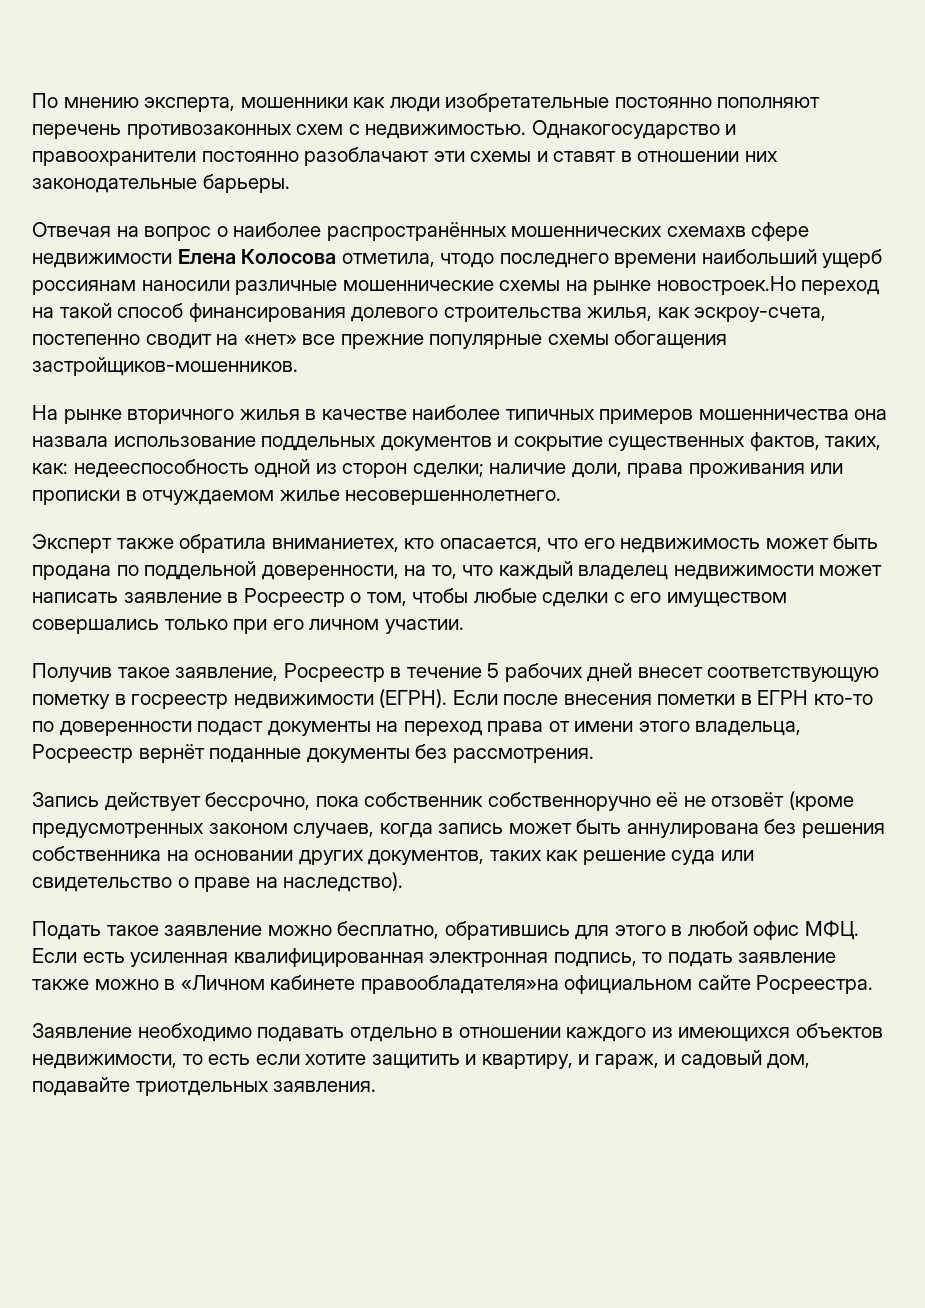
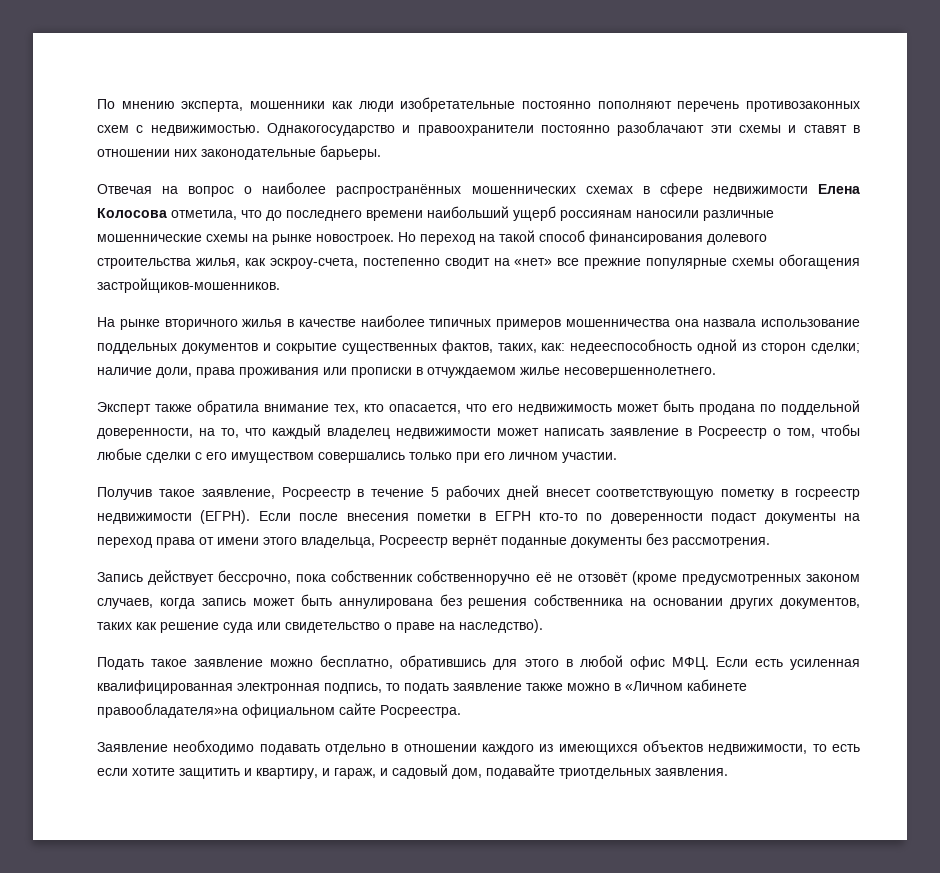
[666,226,746,237] схемахв -> [585,186,650,194] схемах в
[440,253,495,268] чтодо -> [241,210,282,221] что до
[656,276,796,295] новостроек.Но -> [316,232,416,245] новостроек. Но
[271,538,399,552] вниманиетех, -> [264,404,359,414] внимание тех,

